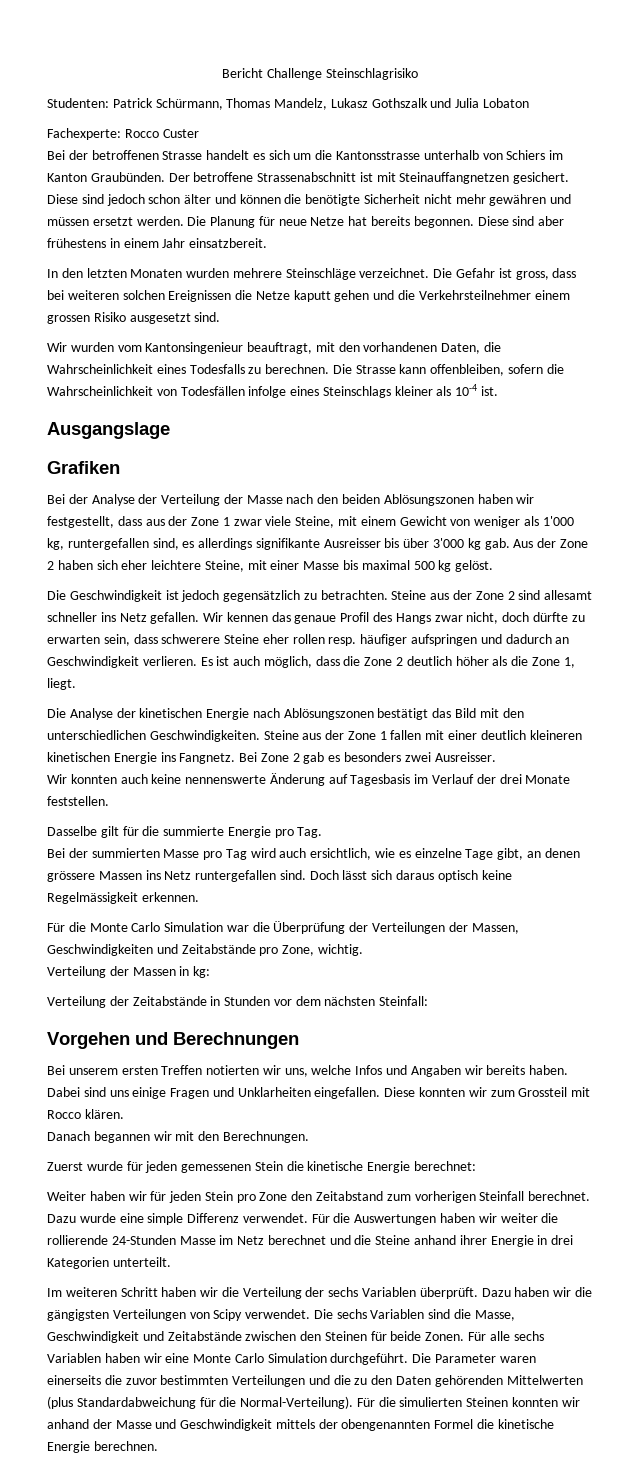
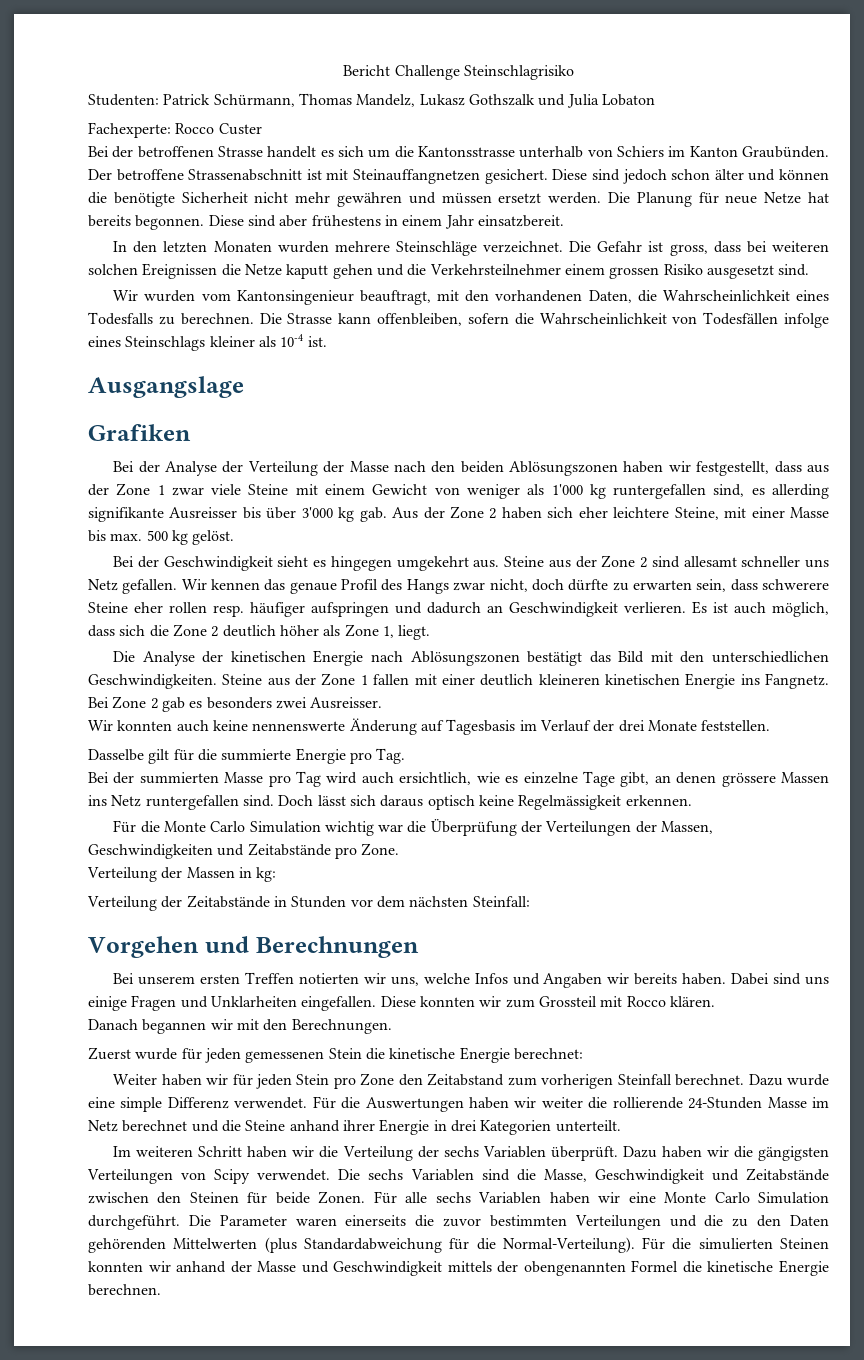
[295,516,335,528] Steine, -> [248,484,289,495] Steine
[47,538,64,550] kg, -> [589,484,606,499] kg
[198,538,253,550] allerdings -> [771,484,829,499] allerding
[361,560,410,570] maximal -> [110,533,143,541] max.
[47,590,388,602] Die Geschwindigkeit ist jedoch gegensätzlich zu betrachten. -> [113,556,500,571] Bei der Geschwindigkeit sieht es hingegen umgekehrt aus.
[100,612,116,622] ins -> [804,559,829,568] uns
(340, 661) none -> [119,625,146,636] sich
[511,656,529,666] die -> (341, 630) none
(224, 927) none -> [324,821,374,836] wichtig
[282,944,363,956] Zone, wichtig. -> [361,843,400,856] Zone.

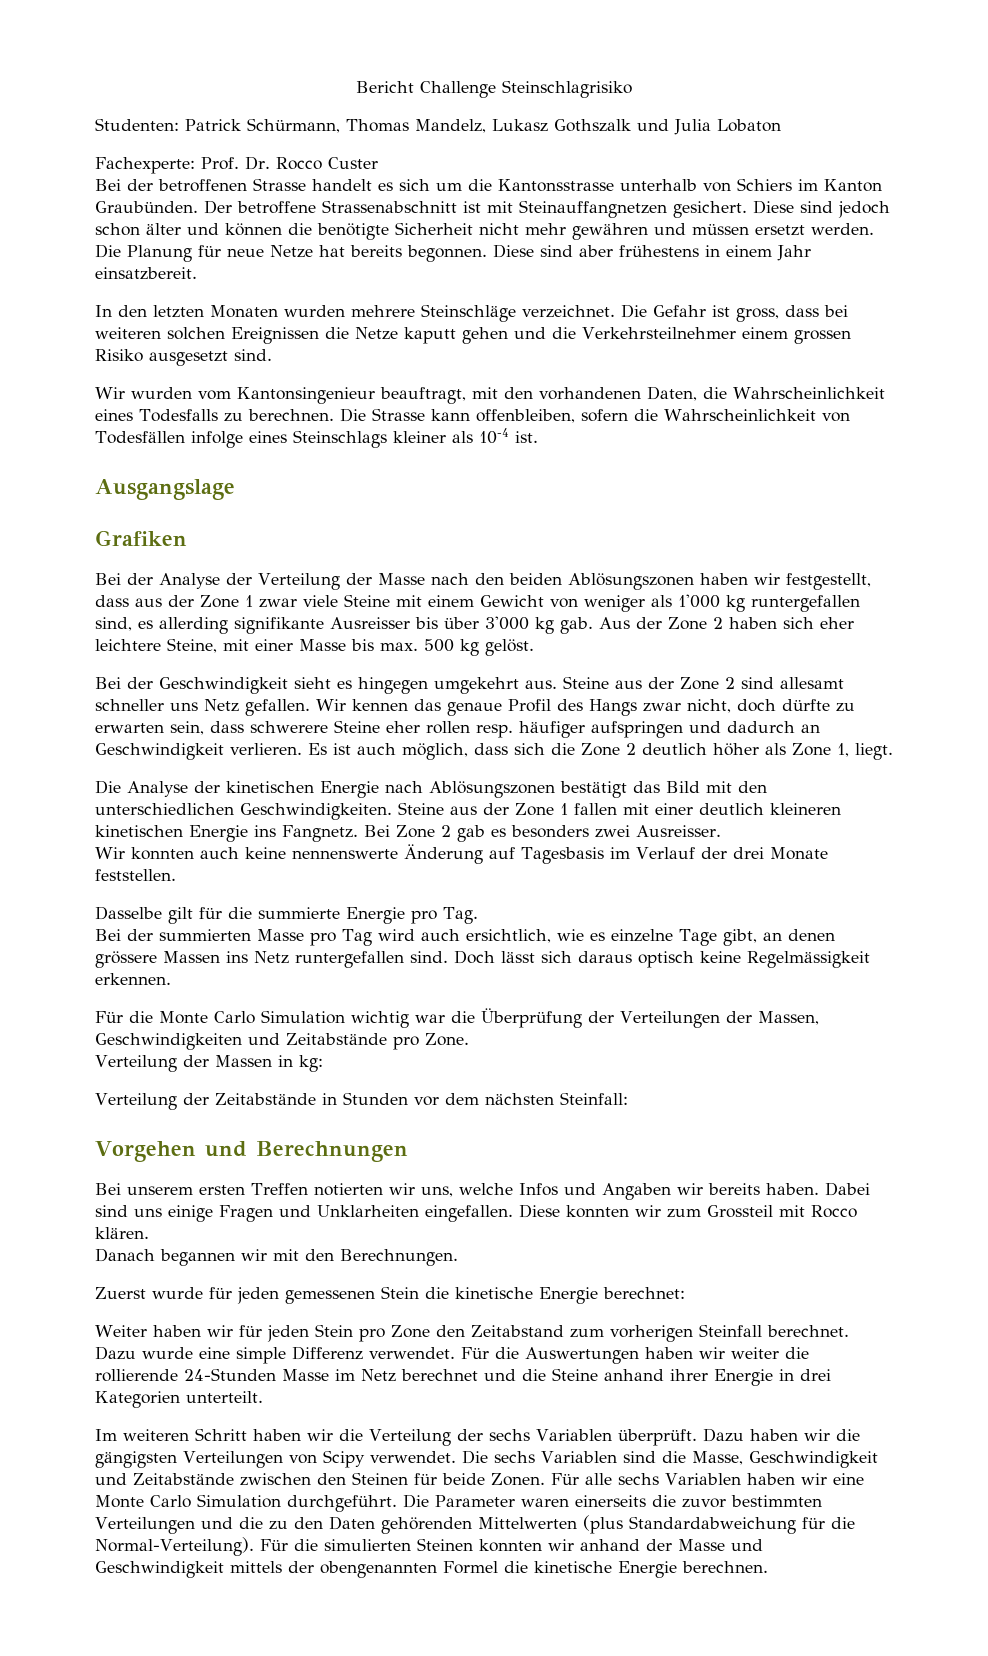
(171, 130) none -> [201,156,270,170] Prof. Dr.

